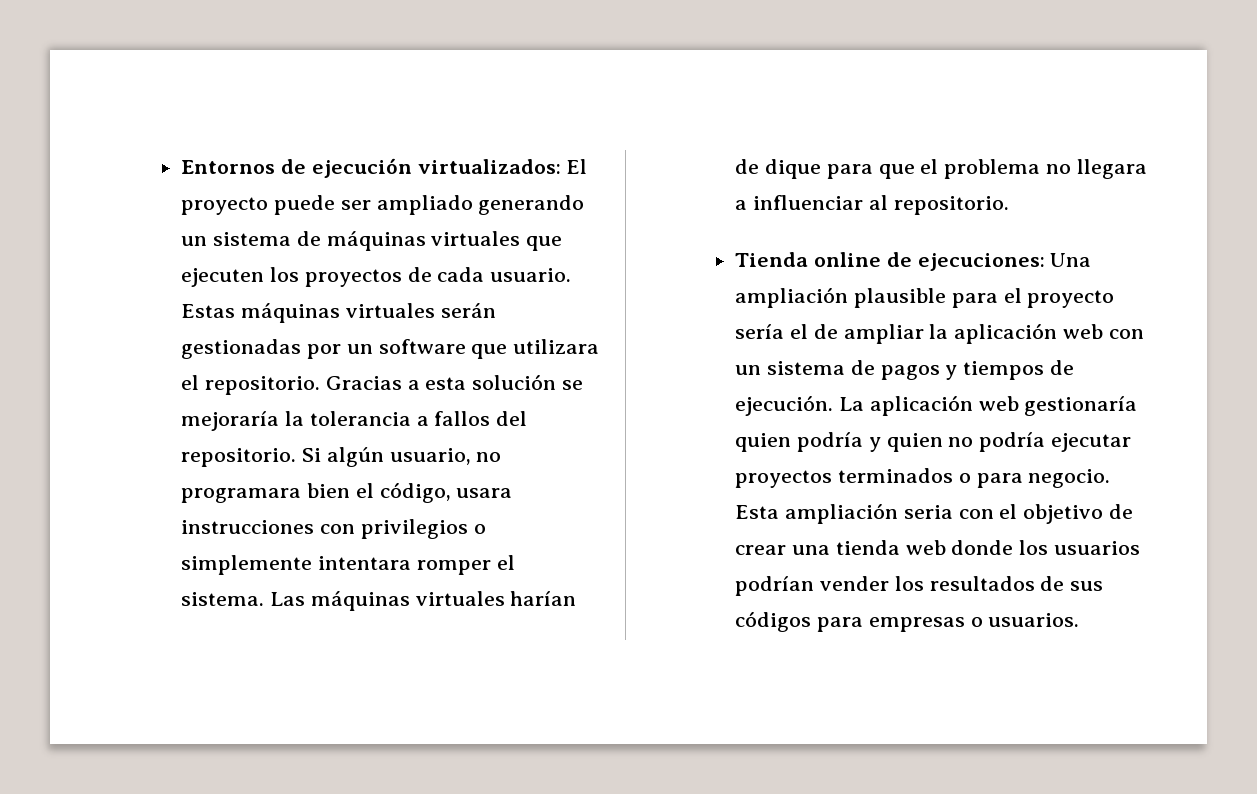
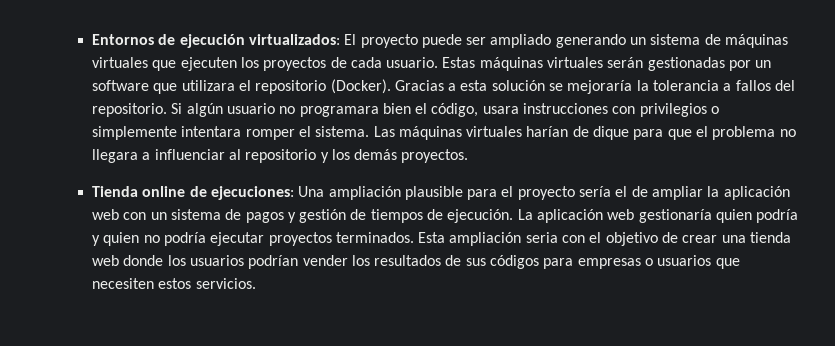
[205,376,321,395] repositorio. -> [255,79,391,94] repositorio (Docker).
[389,448,471,465] usuario, -> [226,103,275,114] usuario
[893,196,1009,215] repositorio. -> [245,149,469,163] repositorio y los demás proyectos.
(958, 372) none -> [299,209,367,223] gestión de
[838,468,1111,488] terminados o para negocio. -> [335,232,414,243] terminados.
[988,613,1080,627] usuarios. -> [657,255,740,269] [91,278,256,289] usuarios que necesiten estos servicios.

